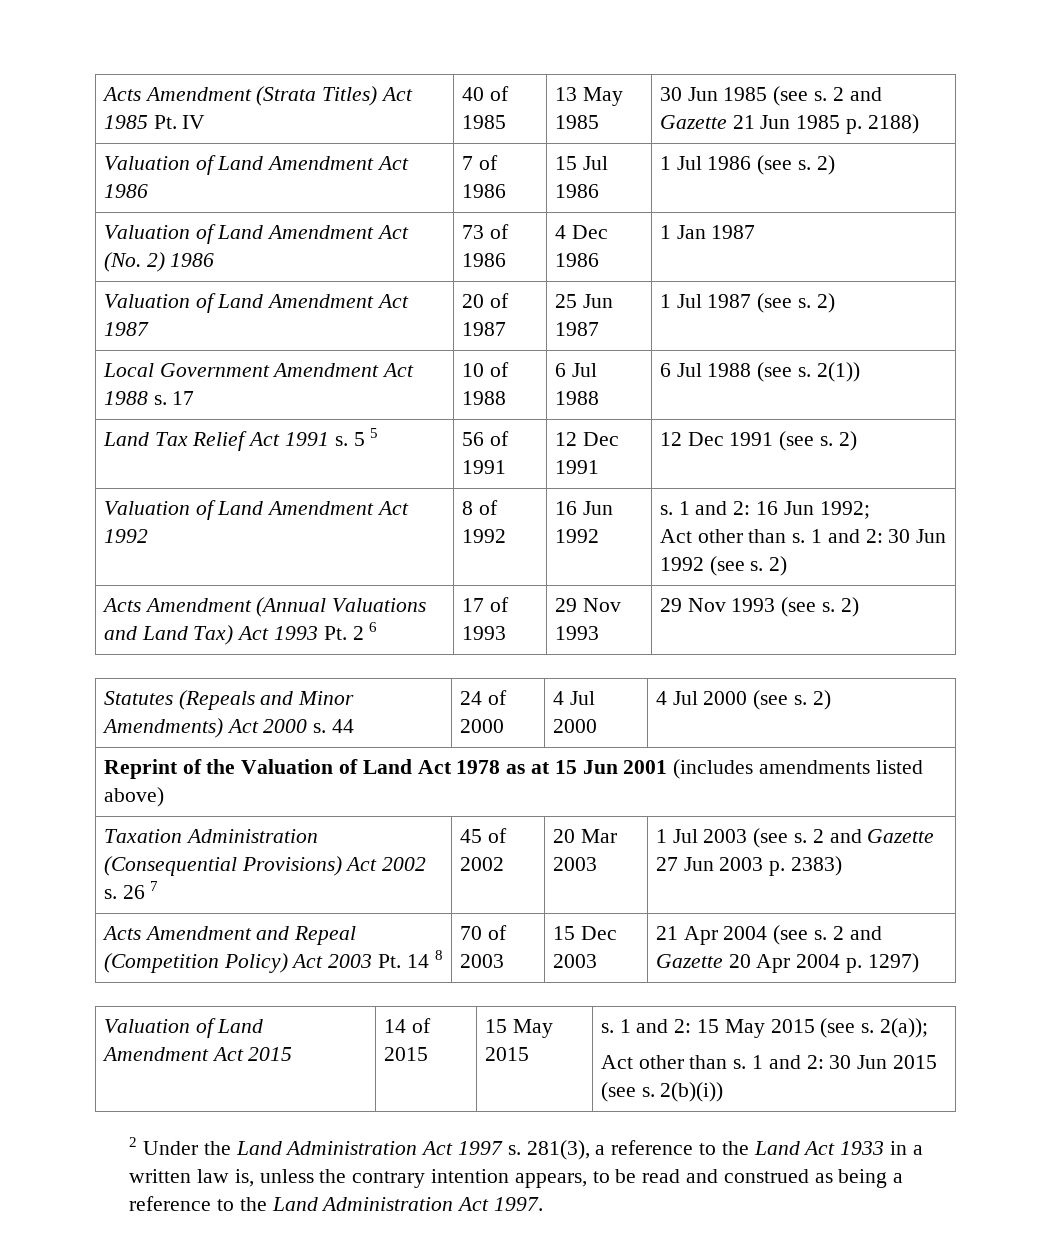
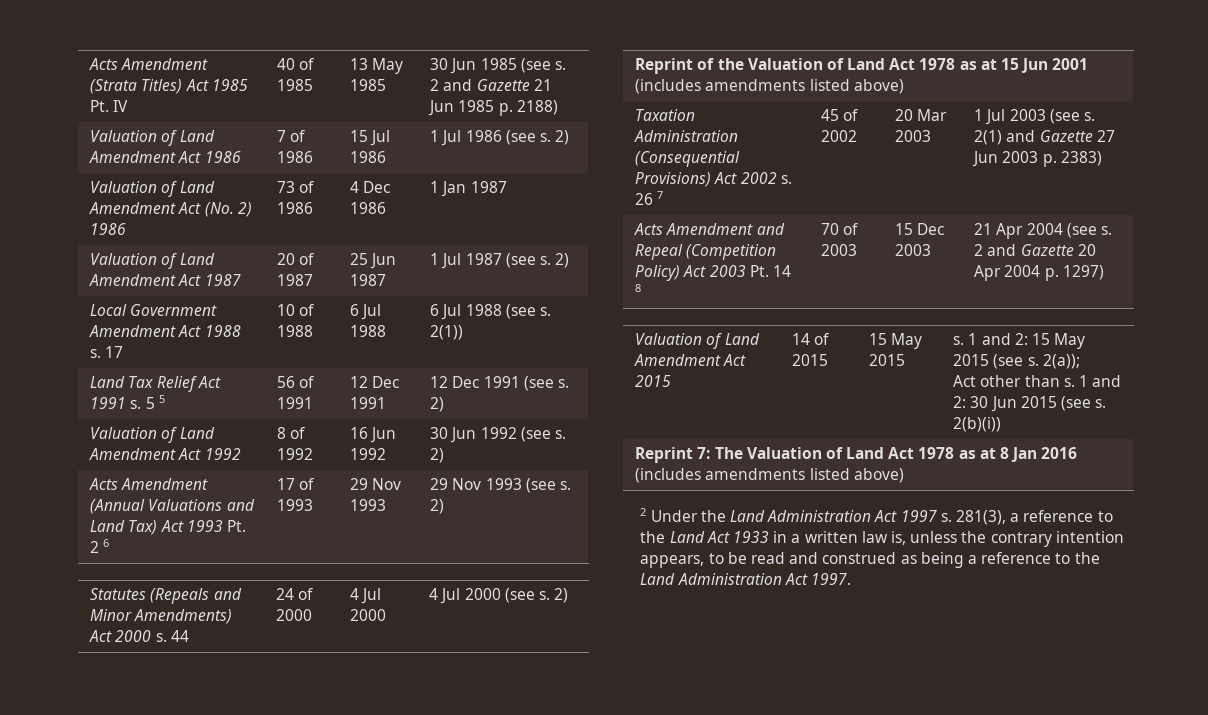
[659,501,870,519] [659,529,883,543] s. 1 and 2: 16 Jun 1992; // Act other than s. 1 and 2: -> (387, 454) none
[812,829,824,843] 2 -> [974,130,1003,145] 2(1)
(724, 1092) none -> [635,447,1078,463] [635,468,904,483] // Reprint 7: The Valuation of Land Act 1978 as at 8 Jan 2016 (includes amendments listed above)

